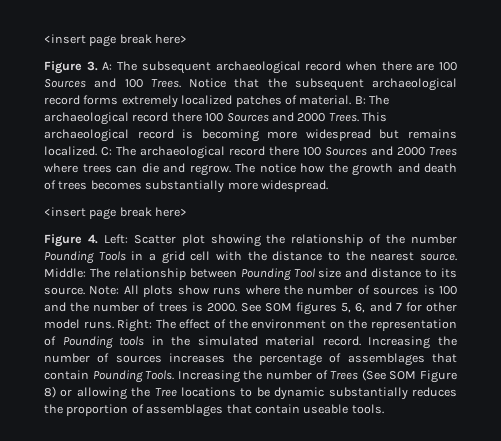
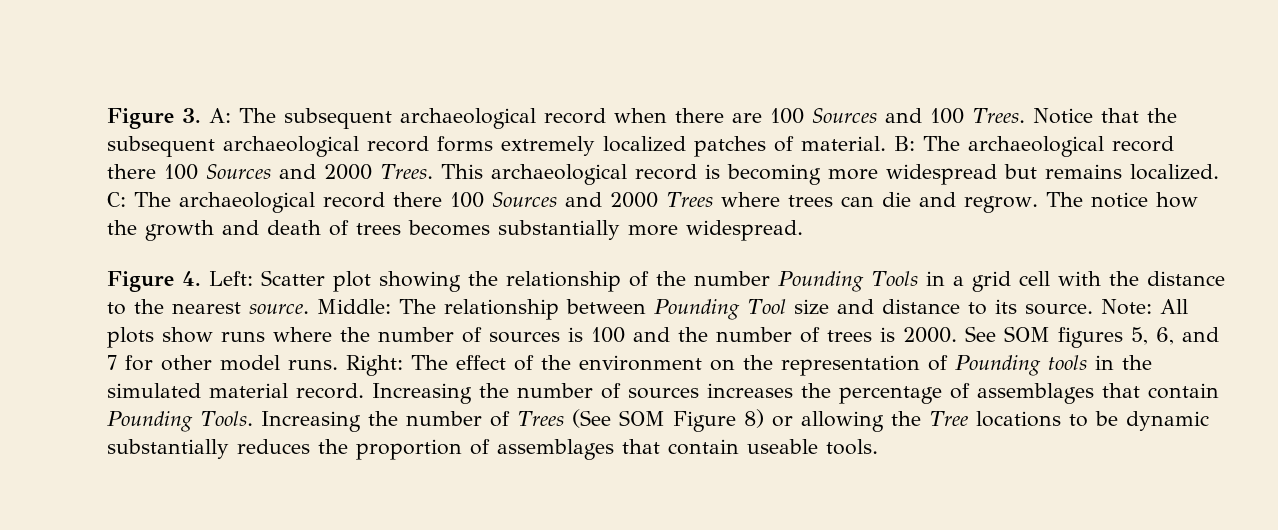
[44,34,188,47] <insert page break here> // -> (107, 118) none
[44,207,188,220] // <insert page break here> -> (803, 230) none

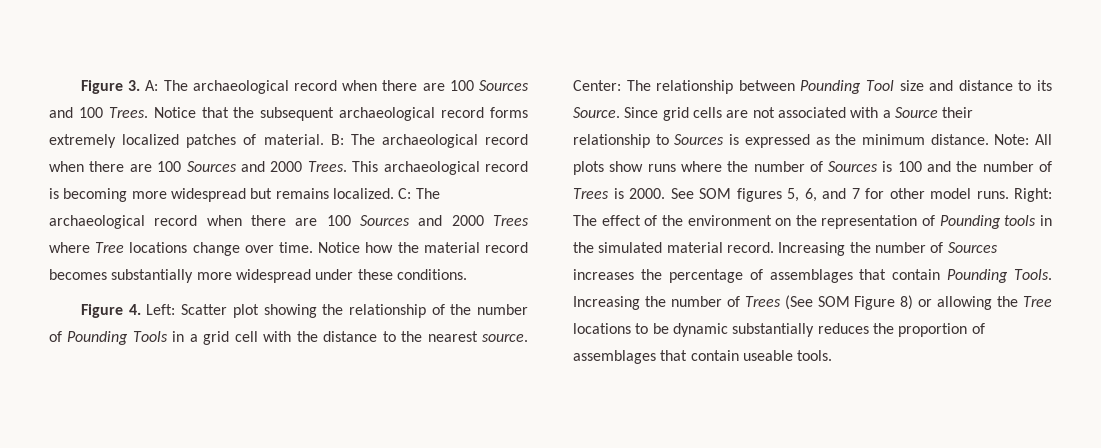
[284,108,392,129] subsequent -> (188, 85) none
[107,164,156,179] there -> [49,161,152,172] when there are
[393,192,442,207] there -> [206,215,318,226] when there are
[787,192,1198,213] [107,220,803,241] trees can die and regrow. The notice how the growth and death of trees becomes substantially more widespread. -> [95,242,528,256] [49,269,467,283] Tree locations change over time. Notice how the material record becomes substantially more widespread under these conditions.
(770, 278) none -> [49,331,62,342] of
[317,299,391,314] Middle: -> [573,80,621,91] Center:
[1024,303,1093,315] source. -> [573,107,974,121] [573,134,989,148] Source. Since grid cells are not associated with a Source their relationship to Sources is expressed as the minimum distance.
[489,331,560,343] sources -> [828,161,879,172] Sources
[827,330,872,342] trees -> [573,188,609,199] Trees
[628,387,699,399] sources -> [947,242,998,253] Sources

